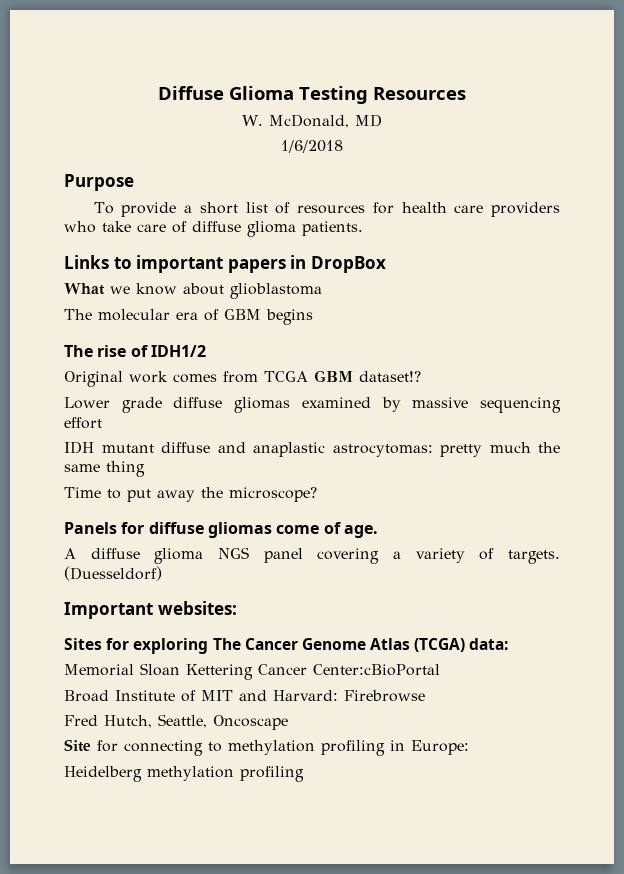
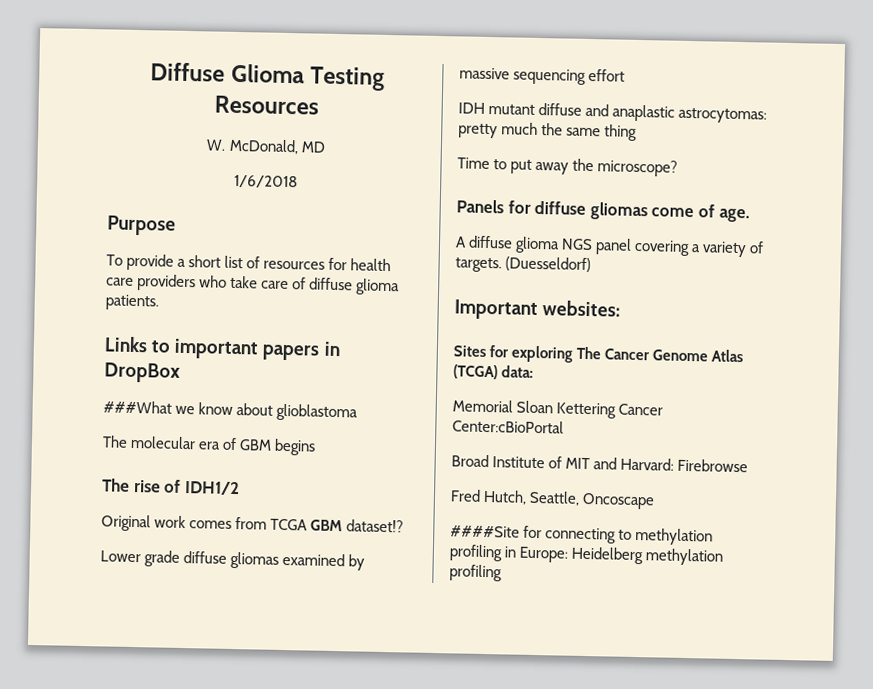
[64,283,105,295] What -> [103,400,172,414] ###What
[64,739,91,752] Site -> [450,525,520,538] ####Site
(469, 747) // -> (569, 554) none

